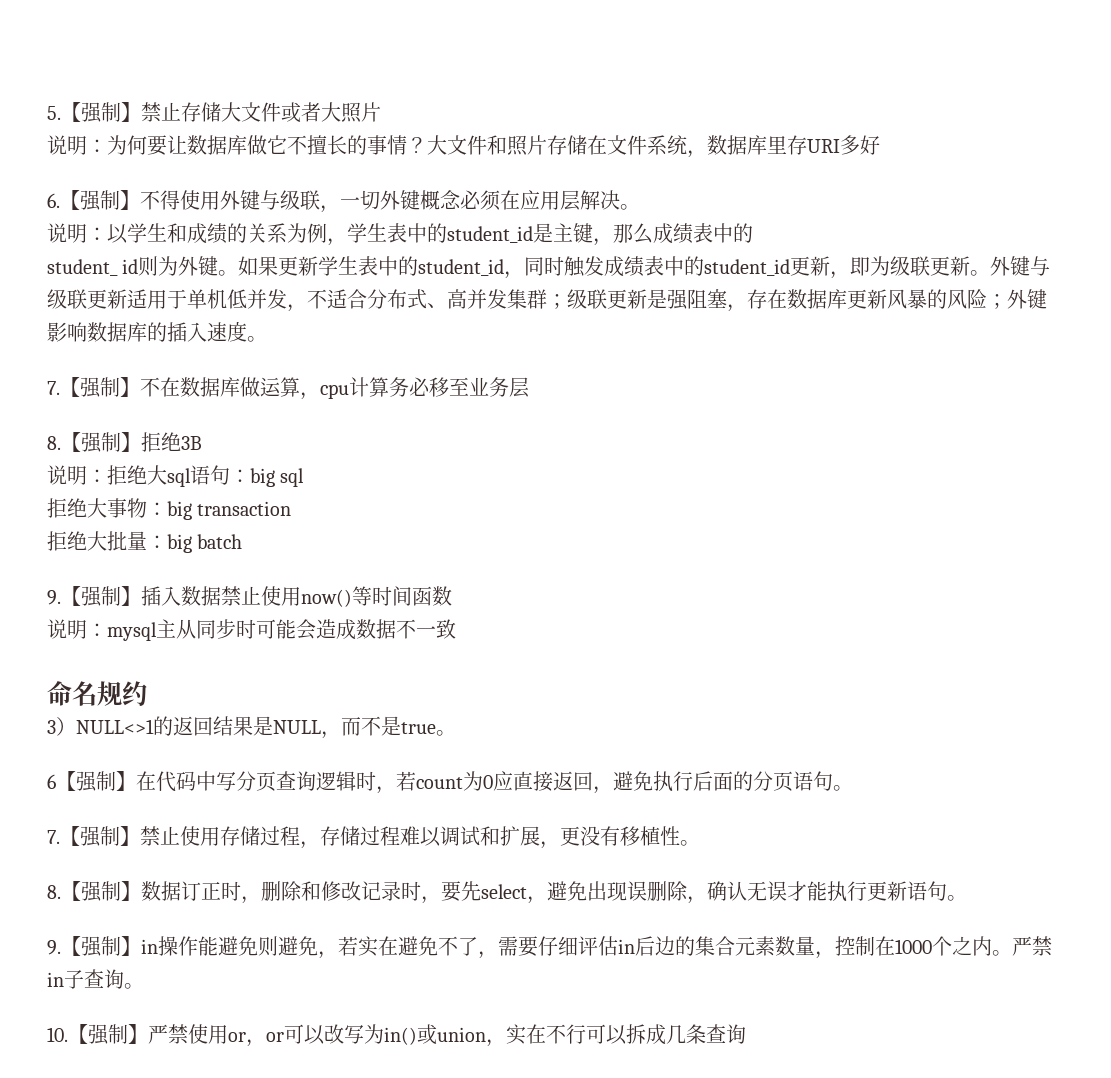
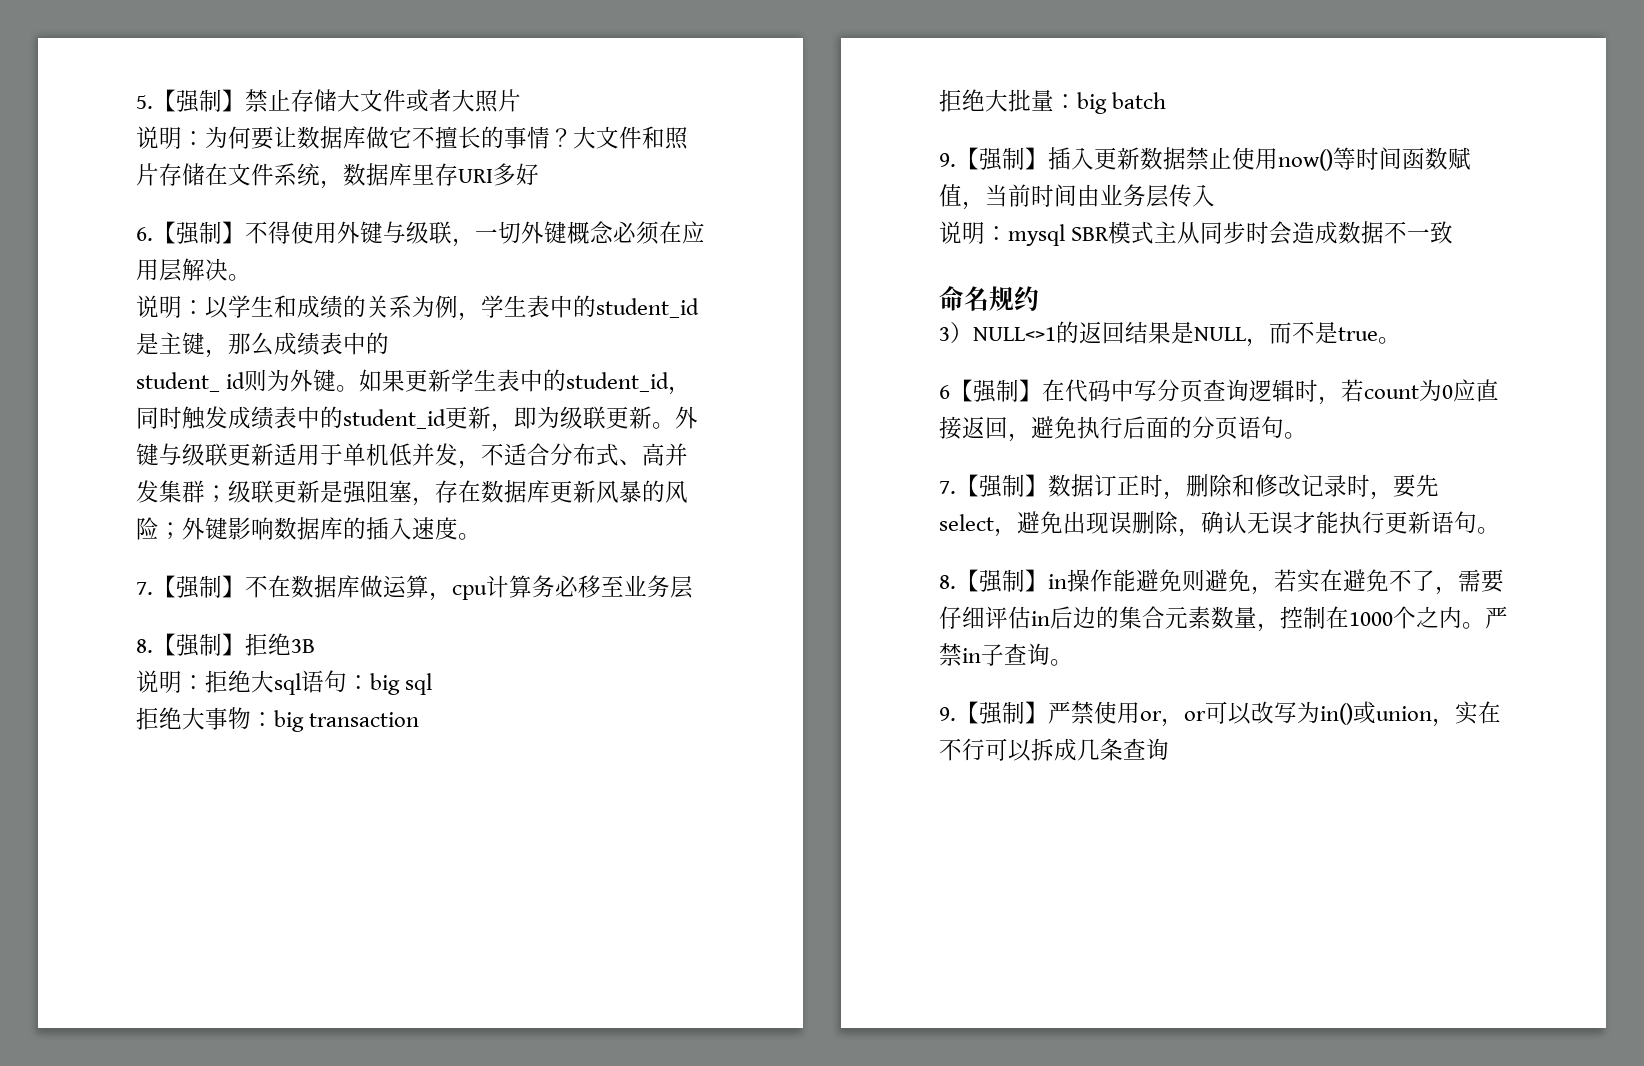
(181, 596) none -> [1094,147,1140,170] 更新
(452, 596) none -> [1448,147,1471,170] [939,184,1215,210] 赋值，当前时间由业务层传入
(157, 631) none -> [1071,221,1155,244] SBR模式
[256,619,296,639] 可能 -> (1270, 232) none
[140,826,700,849] [47,881,141,902] 禁止使用存储过程，存储过程难以调试和扩展，更没有移植性。 // 8.【强制】 -> (1048, 485) none
[47,940,61,955] 9. -> [939,575,956,589] 8.
[47,1027,68,1042] 10. -> [939,707,956,721] 9.

